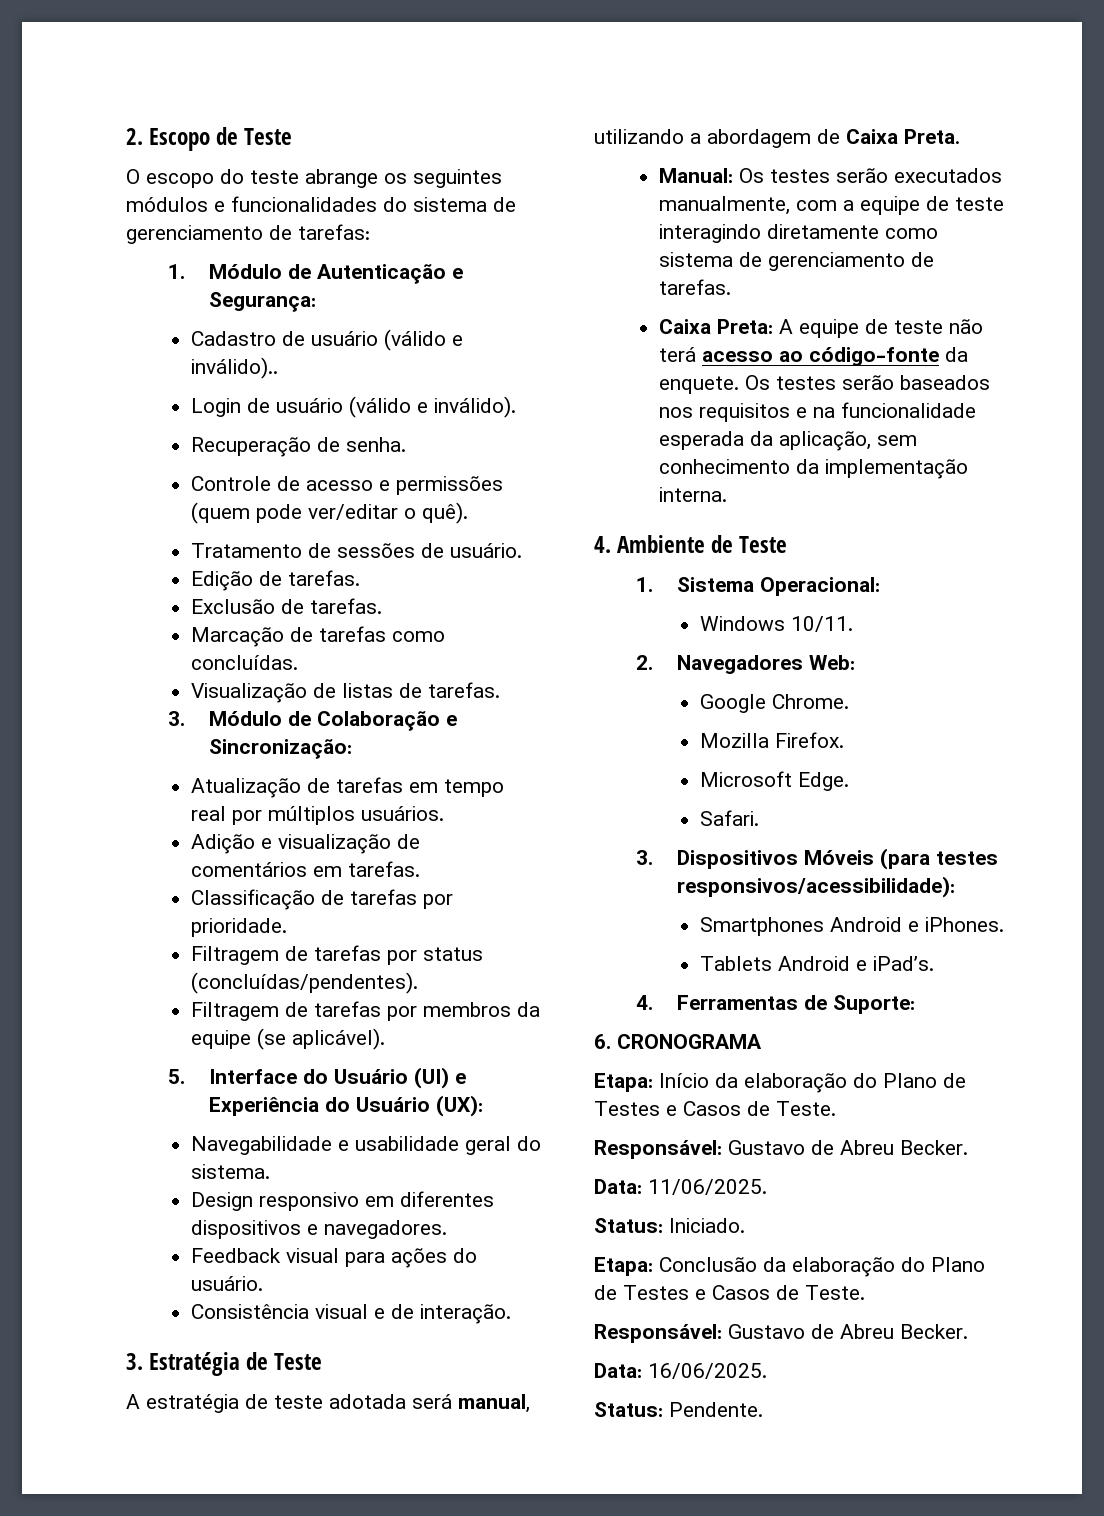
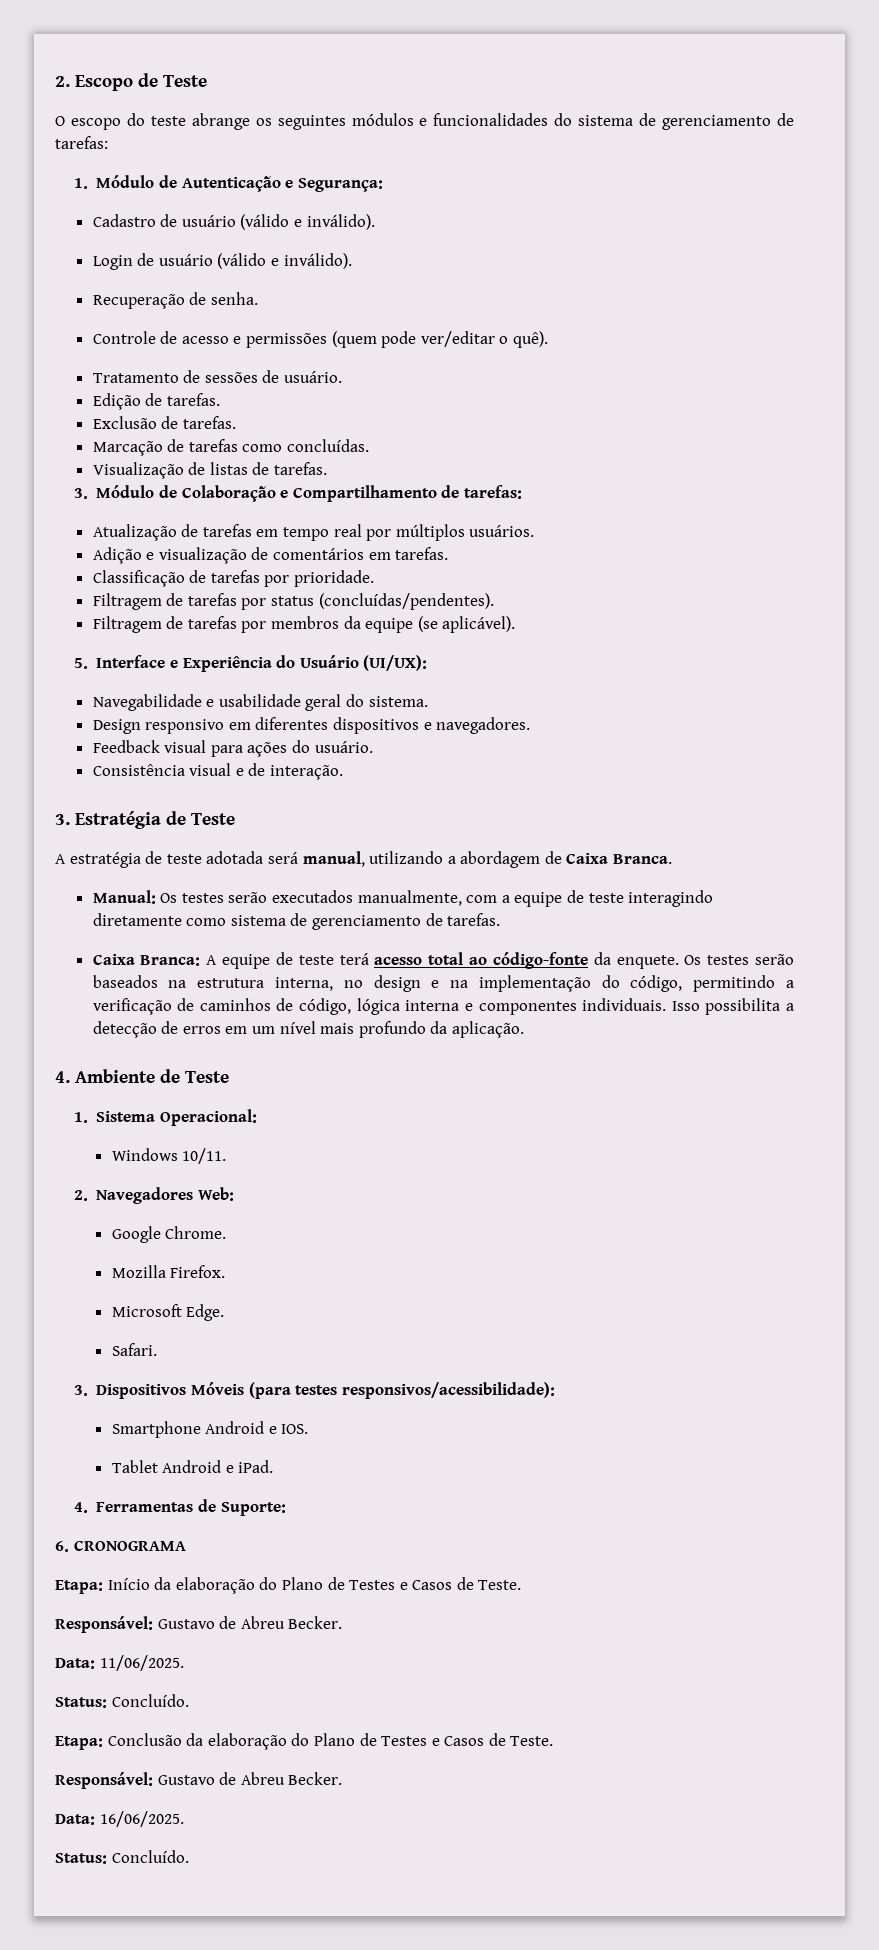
[190,357,278,379] inválido).. -> [306,214,375,230] inválido).
[209,739,353,759] Sincronização: -> [292,485,522,502] Compartilhamento de tarefas:
[303,1067,450,1089] do Usuário (UI) -> (166, 661) none
[436,1095,484,1117] (UX): -> [363,655,428,671] (UI/UX):
[904,129,960,144] Preta. -> [613,854,673,864] Branca.
[716,319,773,334] Preta: -> [140,955,201,966] Branca:
[948,319,983,334] não -> (334, 960) none
(773, 356) none -> [428,952,464,965] total
[658,402,976,422] [658,431,917,451] [658,459,968,479] [658,487,727,502] nos requisitos e na funcionalidade esperada da aplicação, sem conhecimento da implementação interna. -> [168,975,794,992] [92,998,794,1015] [92,1021,524,1038] na estrutura interna, no design e na implementação do código, permitindo a verificação de caminhos de código, lógica interna e componentes individuais. Isso possibilita a detecção de erros em um nível mais profundo da aplicação.
[700,917,1005,936] [700,956,935,971] Smartphones Android e iPhones. // Tablets Android e iPad’s. -> [111,1421,309,1438] [111,1460,274,1473] Smartphone Android e IOS. // Tablet Android e iPad.
[669,1218,745,1233] Iniciado. -> [111,1694,189,1707] Concluído.
[669,1402,763,1417] Pendente. -> [111,1850,189,1863] Concluído.

